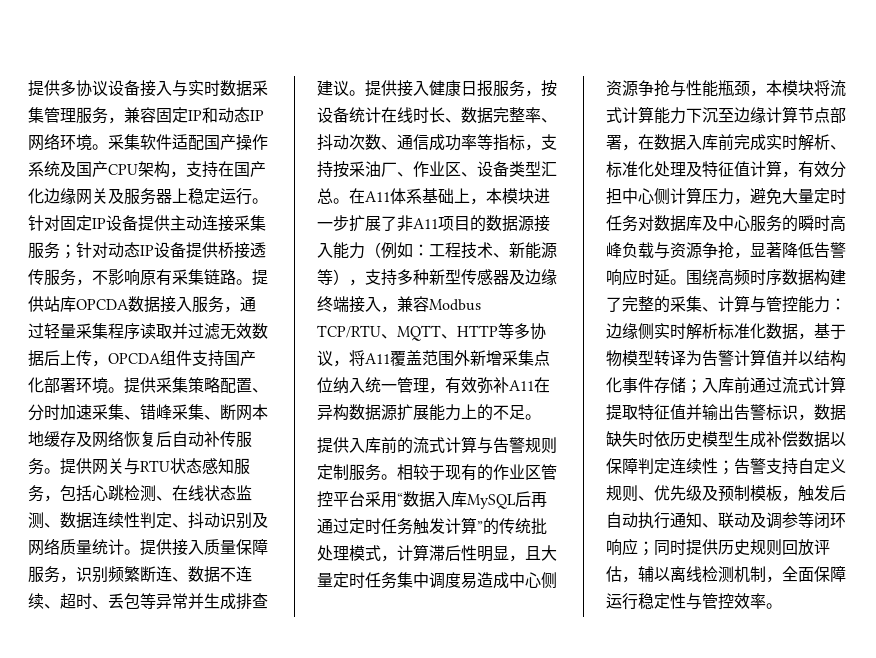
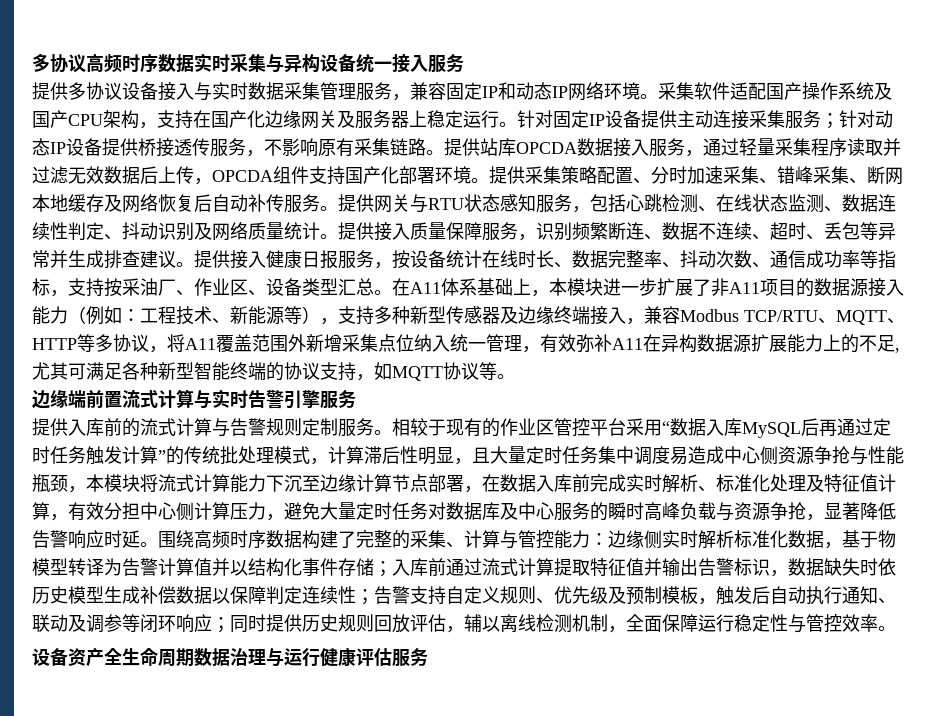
(28, 88) none -> [32,53,464,73] 多协议高频时序数据实时采集与异构设备统一接入服务 //
[525,414,541,420] 。 -> [895,348,900,353] [32,362,515,381] [32,389,356,409] ,尤其可满足各种新型智能终端的协议支持，如MQTT协议等。 // 边缘端前置流式计算与实时告警引擎服务
(782, 606) none -> [32,648,428,667] // 设备资产全生命周期数据治理与运行健康评估服务

